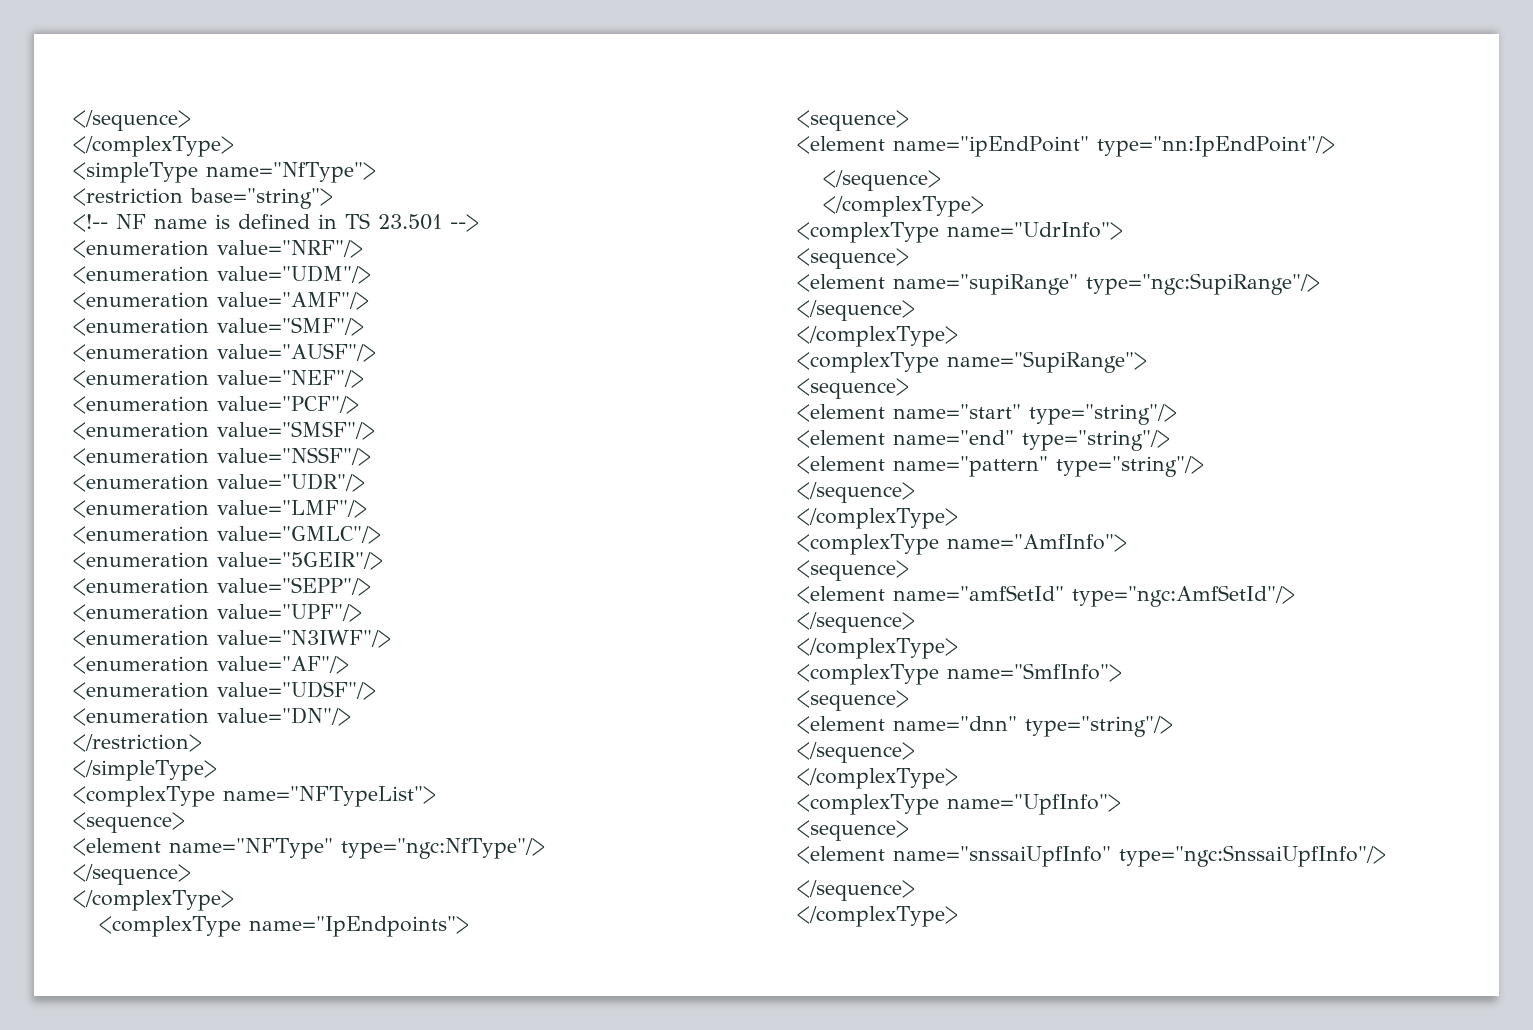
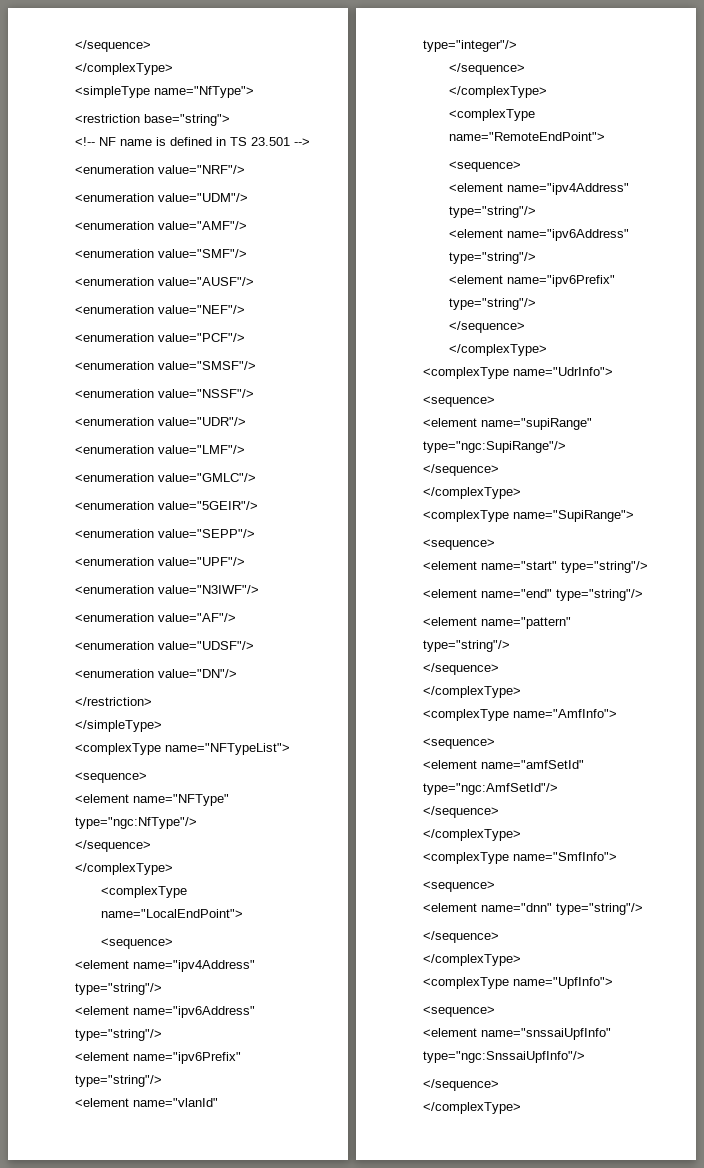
[248,916,469,937] [797,110,909,131] [797,136,1335,157] name="IpEndpoints"> // <sequence> // <element name="ipEndPoint" type="nn:IpEndPoint"/> -> [100,909,243,918] [100,938,173,949] [75,960,255,972] [75,983,162,995] [75,1006,255,1018] [75,1029,162,1041] [75,1052,241,1064] [75,1075,162,1087] [75,1098,218,1107] [423,40,517,52] [448,63,525,75] [448,86,547,98] [448,109,535,121] [448,132,605,141] [448,161,521,172] [448,183,629,195] [448,206,536,218] [448,229,629,241] [448,252,536,264] [448,275,615,287] [448,298,536,310] name="LocalEndPoint"> // <sequence> // <element name="ipv4Address" type="string"/> // <element name="ipv6Address" type="string"/> // <element name="ipv6Prefix" type="string"/> // <element name="vlanId" type="integer"/> // </sequence> // </complexType> // <complexType name="RemoteEndPoint"> // <sequence> // <element name="ipv4Address" type="string"/> // <element name="ipv6Address" type="string"/> // <element name="ipv6Prefix" type="string"/>

